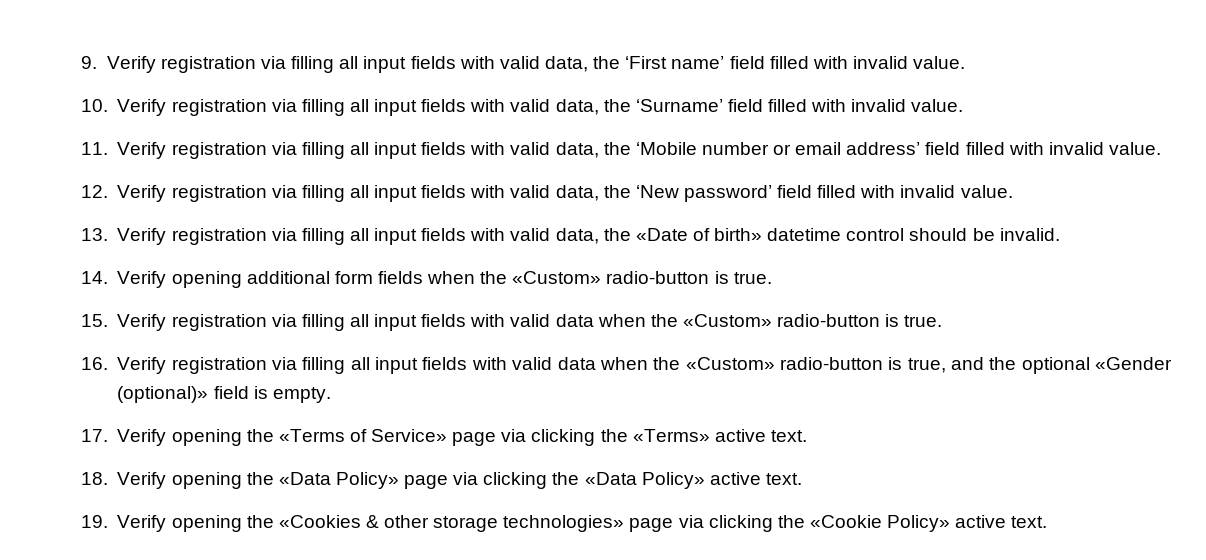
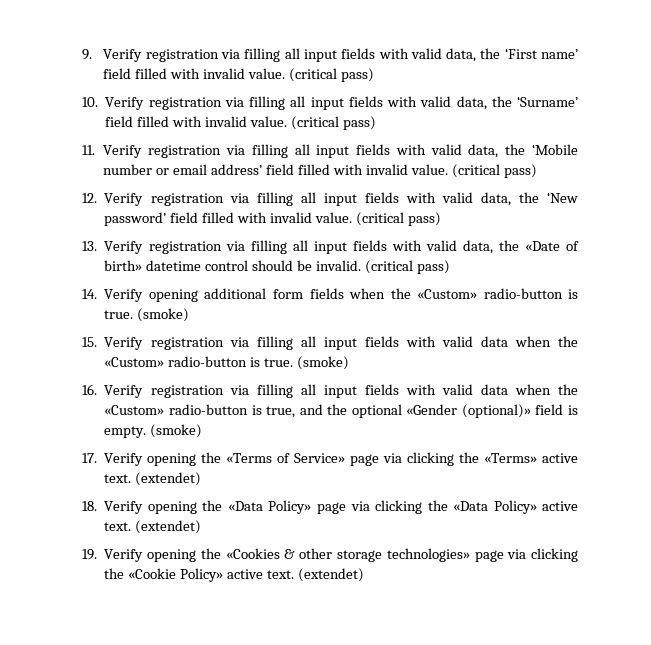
(966, 62) none -> [289,68,374,82] (critical pass)
(964, 105) none -> [291,116,376,130] (critical pass)
(1162, 148) none -> [451,164,537,178] (critical pass)
(1013, 191) none -> [355,212,441,226] (critical pass)
(1060, 234) none -> [364,260,450,274] (critical pass)
(772, 278) none -> [137,308,190,322] (smoke)
(943, 321) none -> [297,356,350,370] (smoke)
(331, 395) none -> [150,424,203,438] (smoke)
(807, 436) none -> [135,472,202,486] (extendet)
(802, 479) none -> [135,520,202,534] (extendet)
(1048, 522) none -> [298,568,365,582] (extendet)

